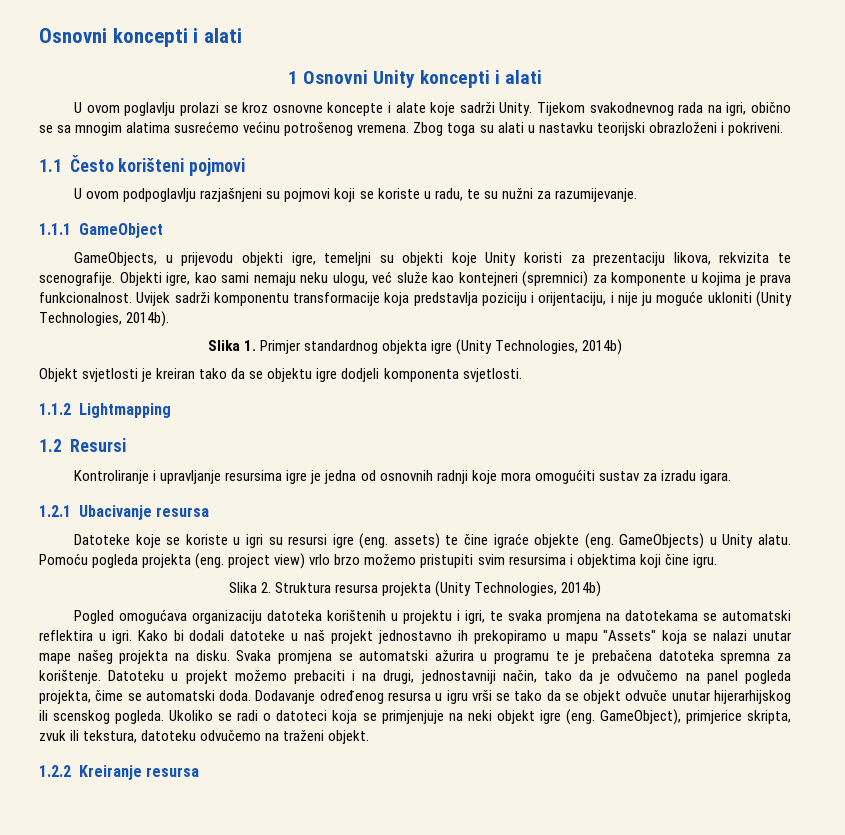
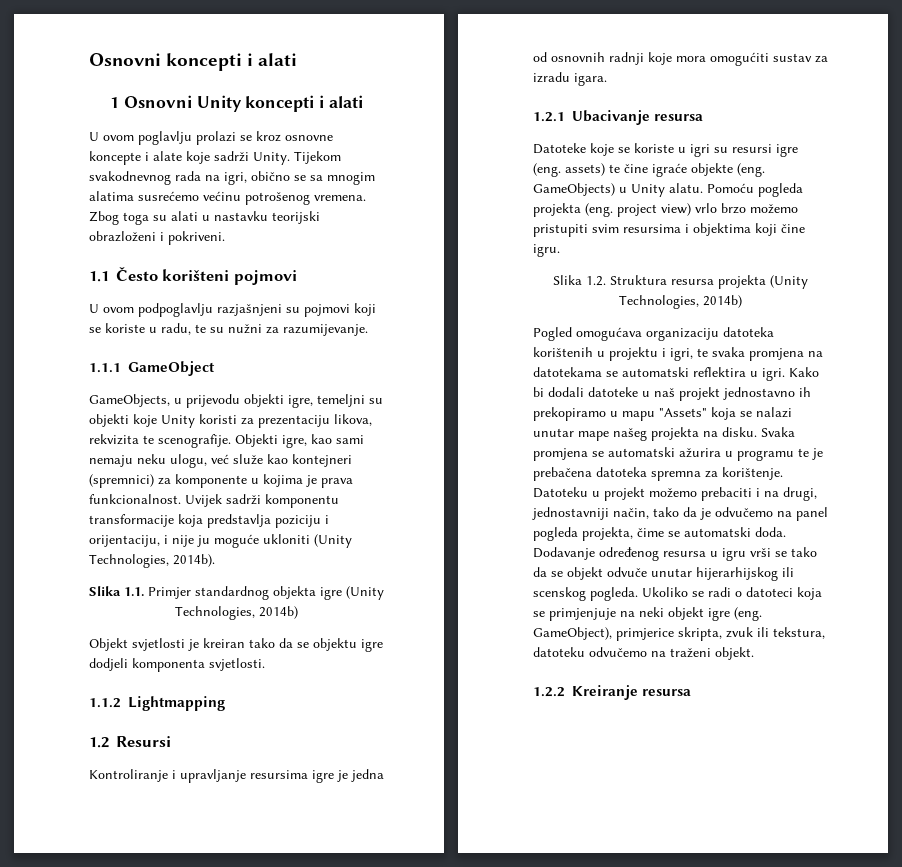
[243,340,256,351] 1. -> [124,587,144,596] 1.1.
[260,582,271,593] 2. -> [586,276,606,286] 1.2.

